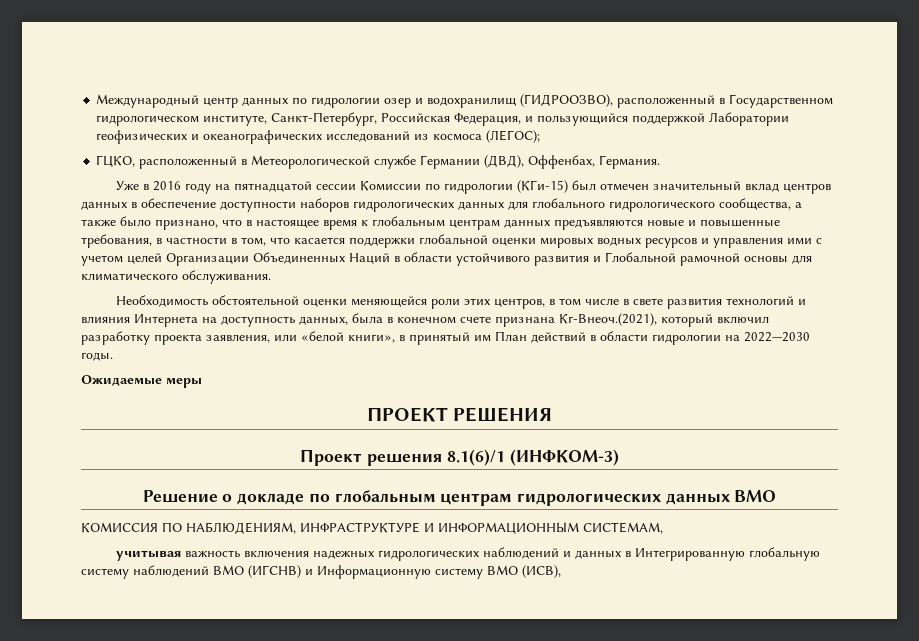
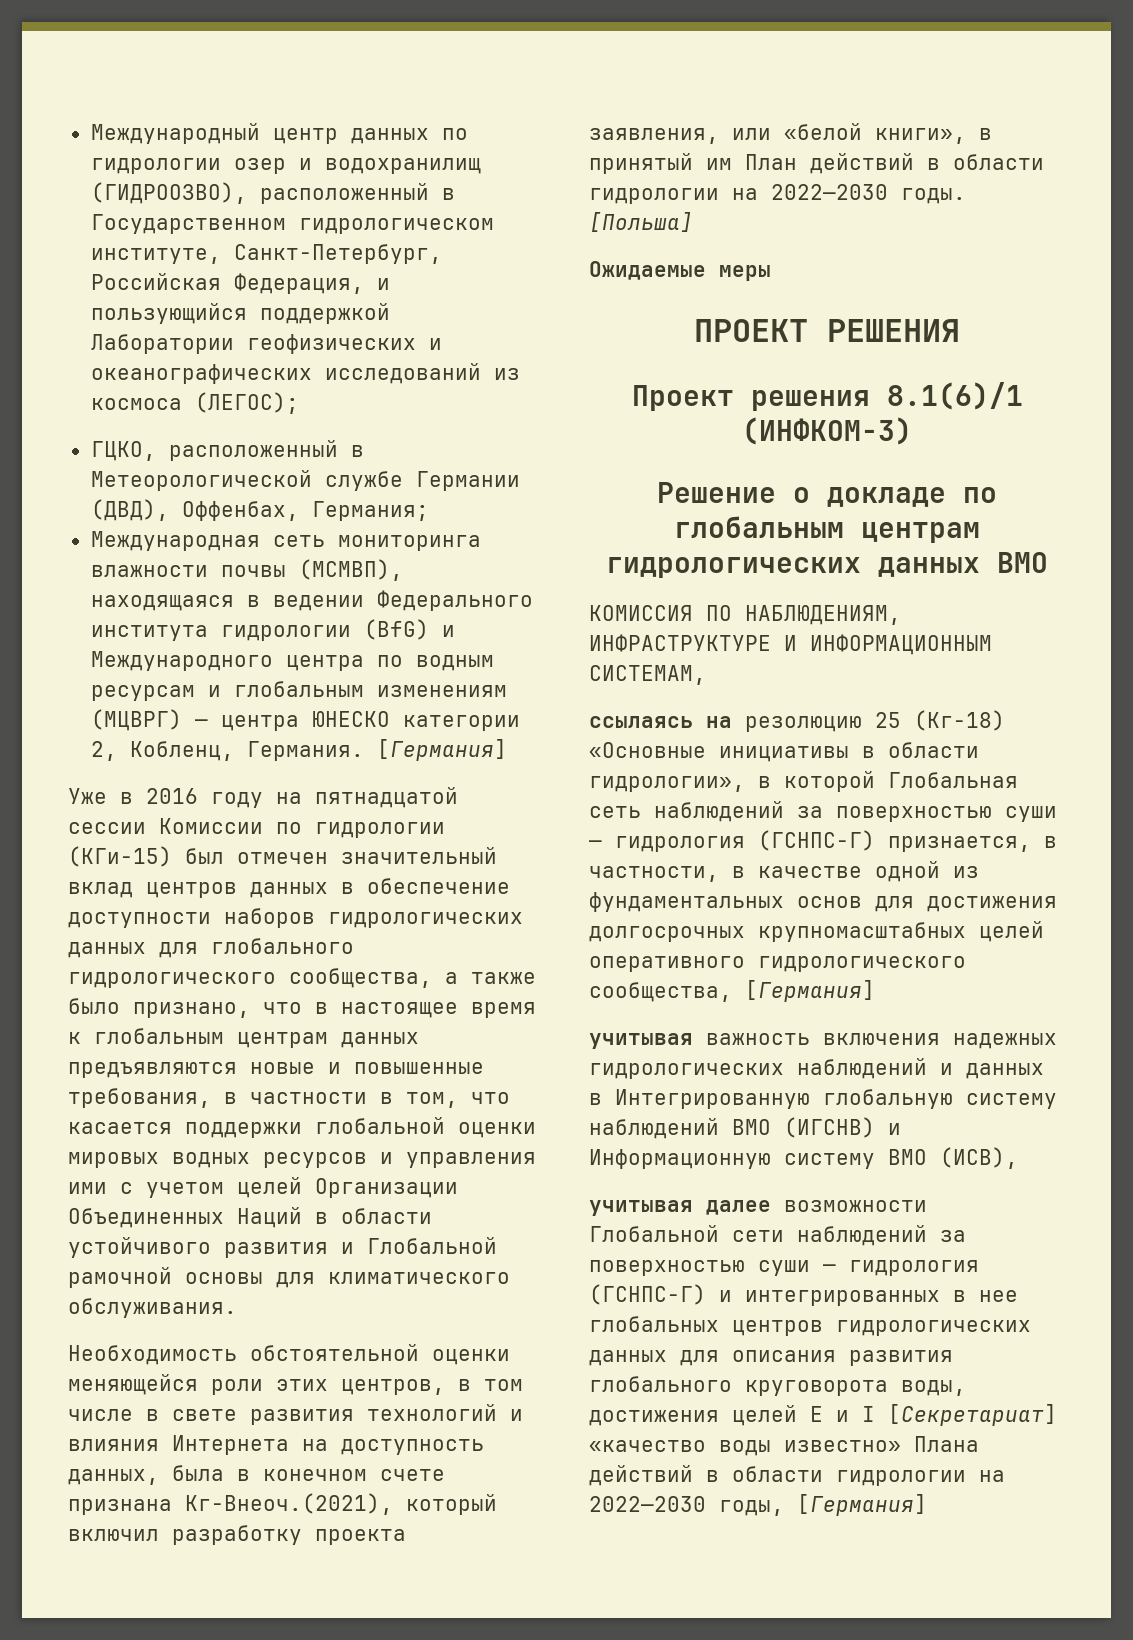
(596, 162) none -> [311,501,429,521] [90,531,481,551] [90,559,403,581] [90,590,533,611] [90,619,455,641] [90,651,494,671] [90,681,507,701] [90,709,520,731] [90,741,234,761] Германия; // Международная сеть мониторинга влажности почвы (МСMВП), находящаяся в ведении Федерального института гидрологии (BfG) и Международного центра по водным ресурсам и глобальным изменениям (МЦВРГ) — центра ЮНЕСКО категории 2, Кобленц,
(661, 162) none -> [376,739,507,761] [Германия]
(113, 356) none -> [589,212,693,232] [Польша]
(663, 528) none -> [589,710,1005,732] [589,742,979,762] [589,771,1018,792] [589,801,1057,822] [589,830,1057,852] [589,861,979,882] [589,892,1057,912] [589,921,1044,942] [589,956,966,972] [589,980,875,1002] // ссылаясь на резолюцию 25 (Кг-18) «Основные инициативы в области гидрологии», в которой Глобальная сеть наблюдений за поверхностью суши — гидрология (ГСНПС-Г) признается, в частности, в качестве одной из фундаментальных основ для достижения долгосрочных крупномасштабных целей оперативного гидрологического сообщества, [Германия]
(561, 571) none -> [589,1200,927,1216] [589,1225,966,1246] [589,1260,979,1276] [589,1284,1018,1306] [589,1316,1031,1336] [589,1350,953,1366] [589,1376,966,1396] [589,1404,1057,1426] [589,1436,979,1456] [589,1465,1005,1486] [589,1494,927,1516] // учитывая далее возможности Глобальной сети наблюдений за поверхностью суши — гидрология (ГСНПС-Г) и интегрированных в нее глобальных центров гидрологических данных для описания развития глобального круговорота воды, достижения целей E и I [Секретариат] «качество воды известно» Плана действий в области гидрологии на 2022—2030 годы, [Германия]

